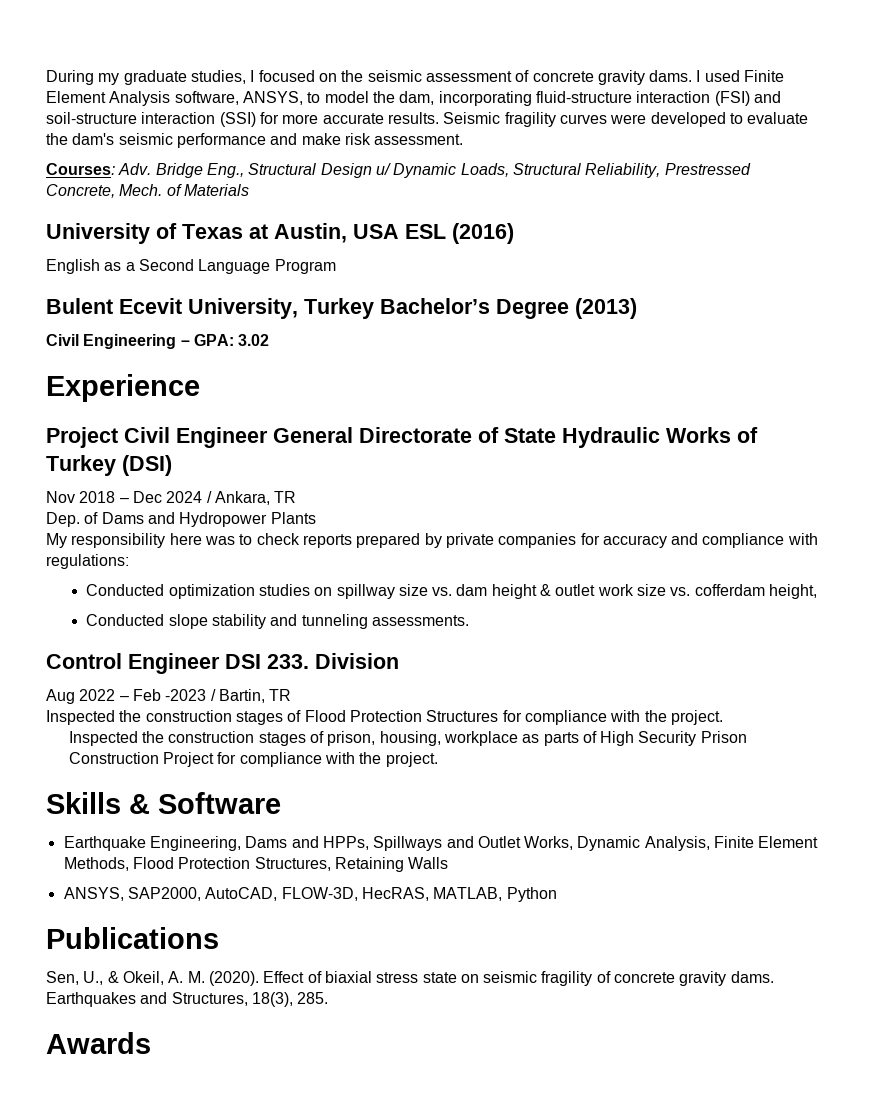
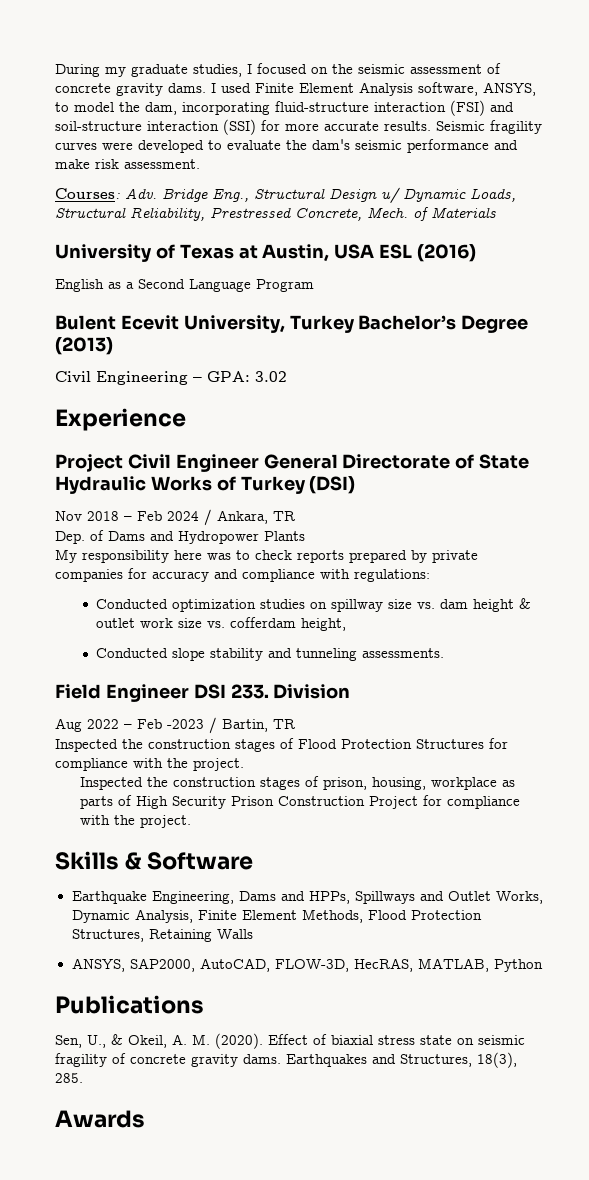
[132,491,162,503] Dec -> [137,511,162,521] Feb
[46,653,122,669] Control -> [55,684,101,699] Field

